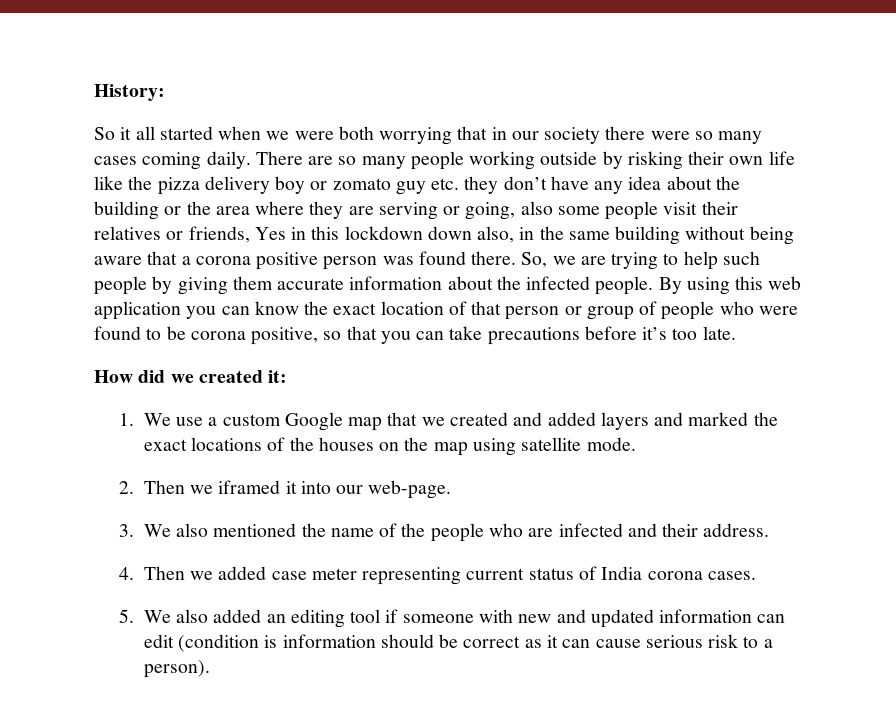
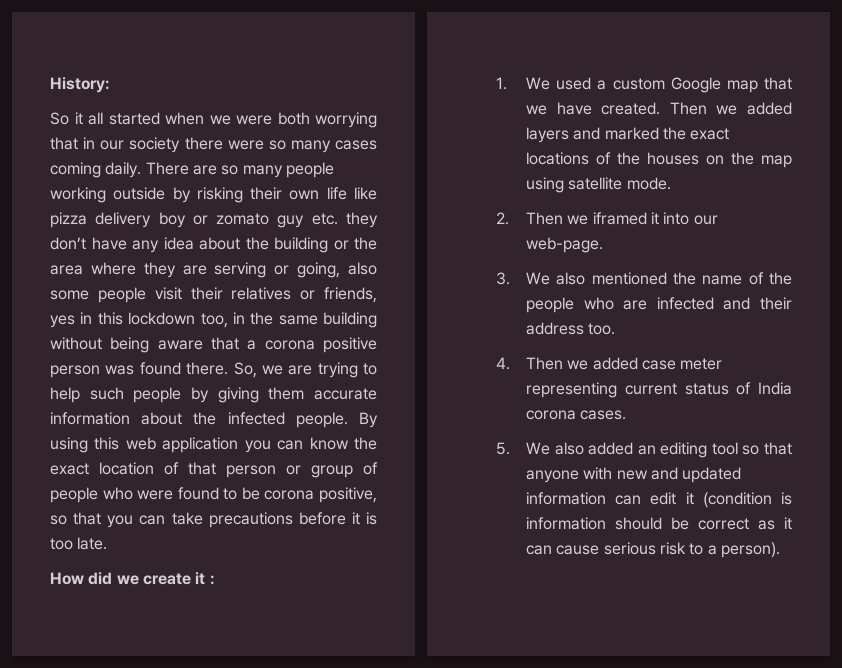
[128,176,153,190] the -> (377, 193) none
[254,227,286,240] Yes -> [50,315,75,328] yes
[427,226,515,243] down also, -> [200,313,228,328] too,
[642,327,668,340] it’s -> [351,512,377,525] it is
[198,370,288,383] created it: -> [142,572,215,585] create it :
[176,417,204,426] use -> [556,77,592,90] used
[450,412,543,426] created and -> [556,102,738,115] have created. Then we
[703,523,770,537] address. -> [525,322,616,335] address too.
[385,609,474,623] if someone -> [742,442,792,455] [525,470,579,483] so that anyone
(174, 641) none -> [685,492,694,505] it

